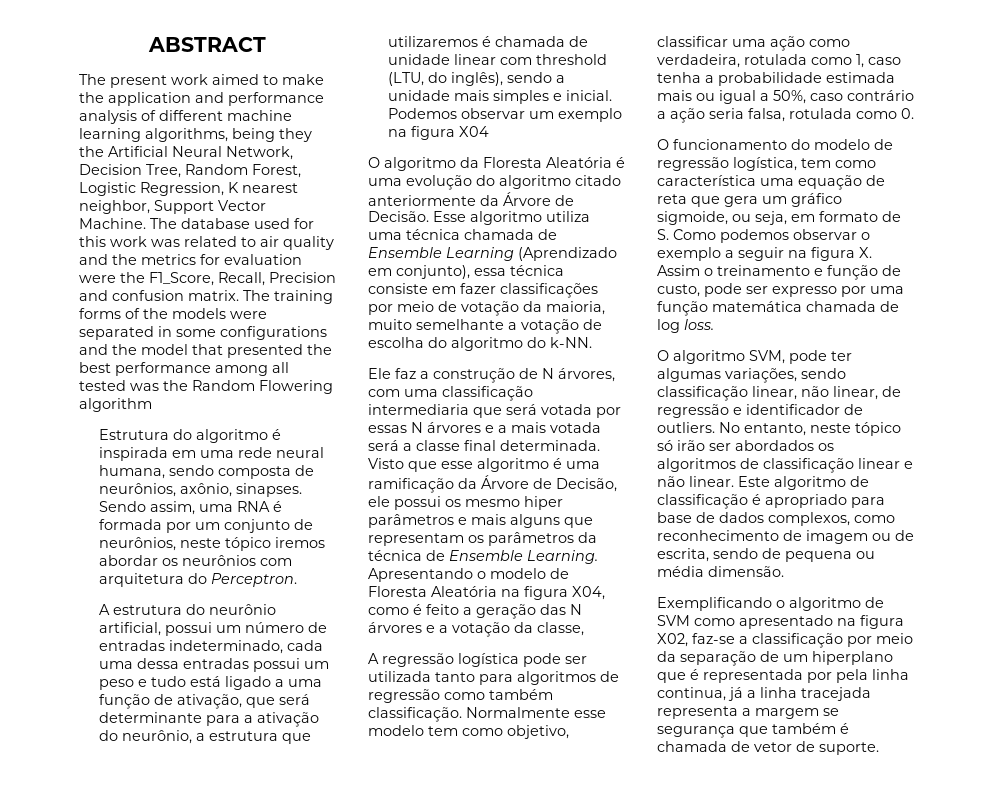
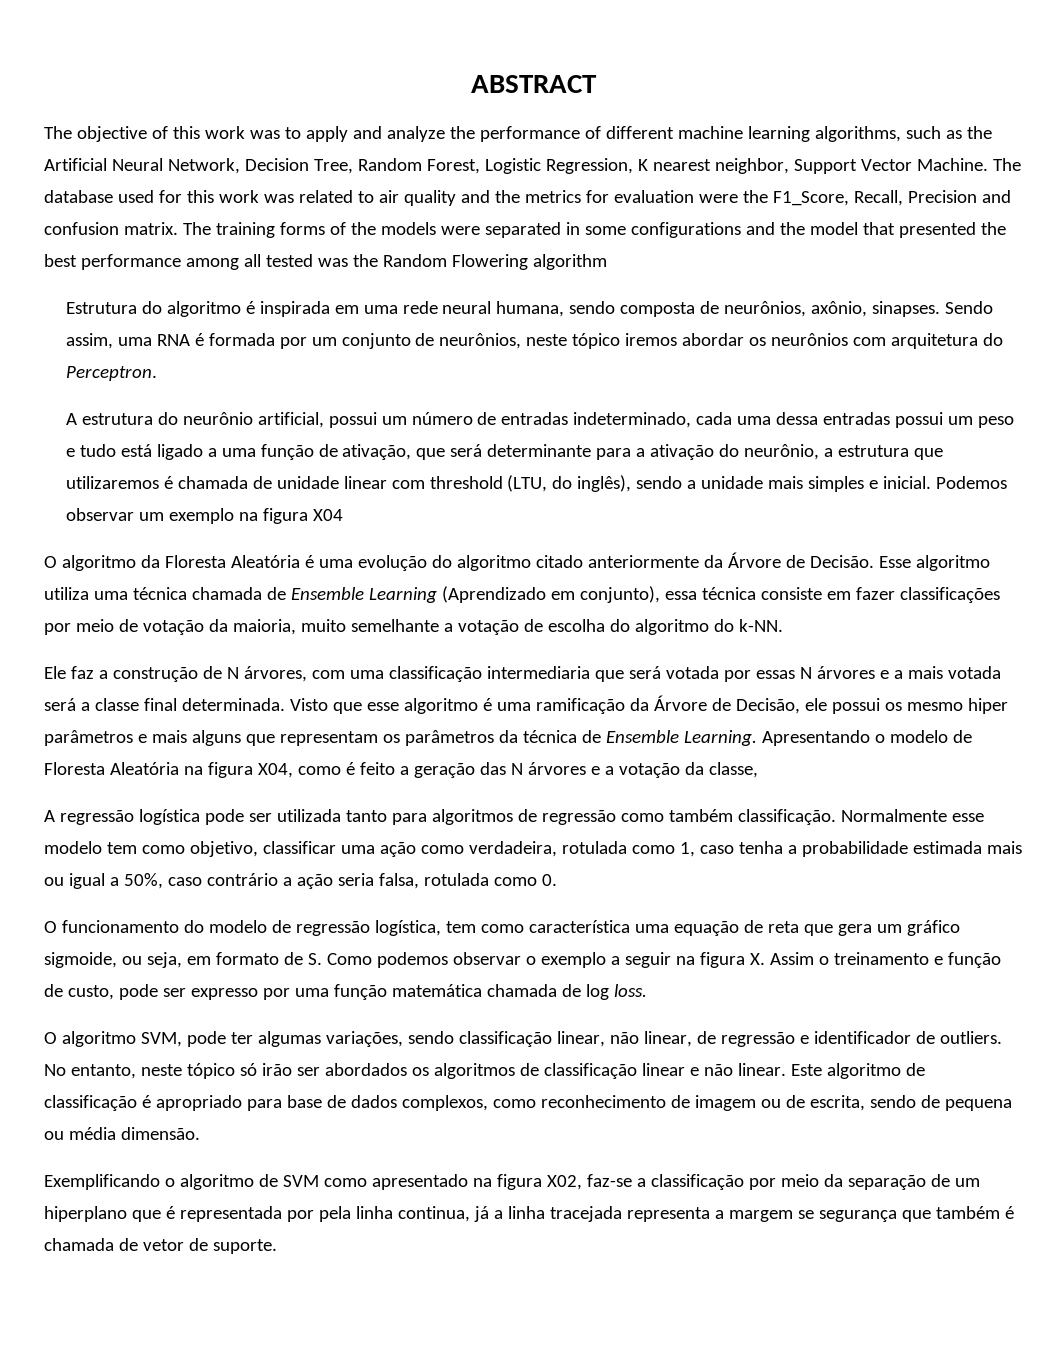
[110,74,324,88] [79,92,324,106] [79,110,137,124] present work aimed to make the application and performance analysis -> [76,126,580,142] objective of this work was to apply and analyze the performance
[232,128,312,142] being they -> [905,126,962,139] such as

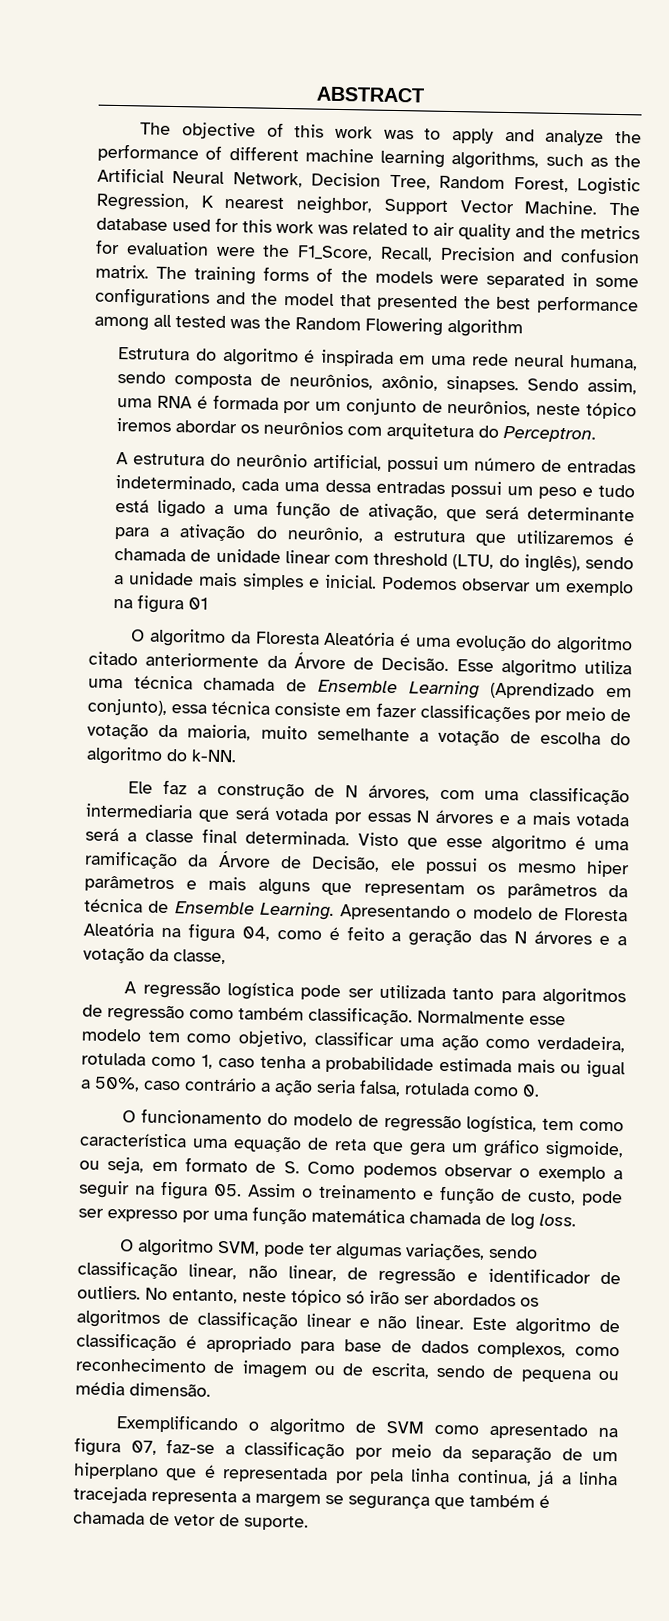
[312,509,343,521] X04 -> [188,597,209,610] 01
[257,763,293,778] X04, -> [241,926,270,941] 04,
[749,953,765,965] X. -> [214,1183,242,1197] 05.
[546,1175,582,1190] X02, -> [130,1440,157,1455] 07,

